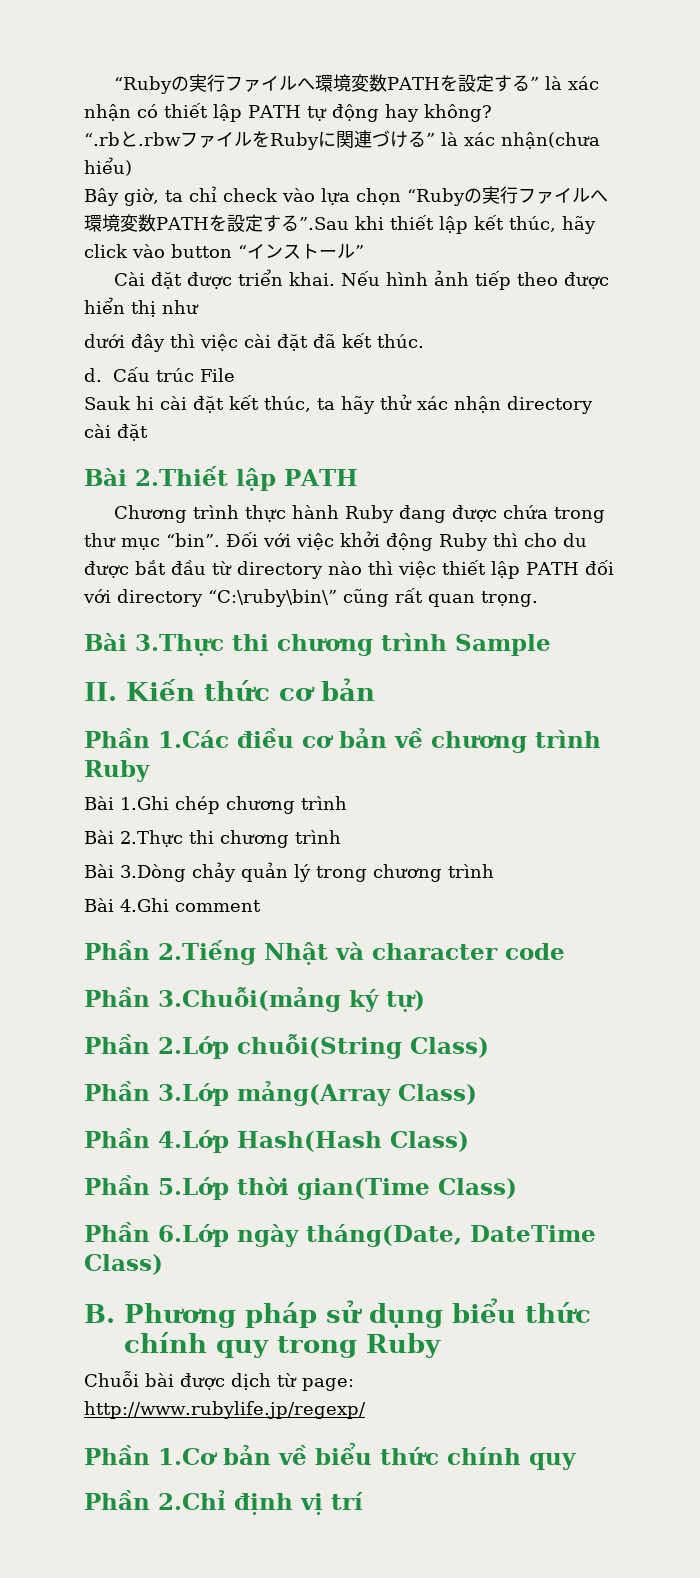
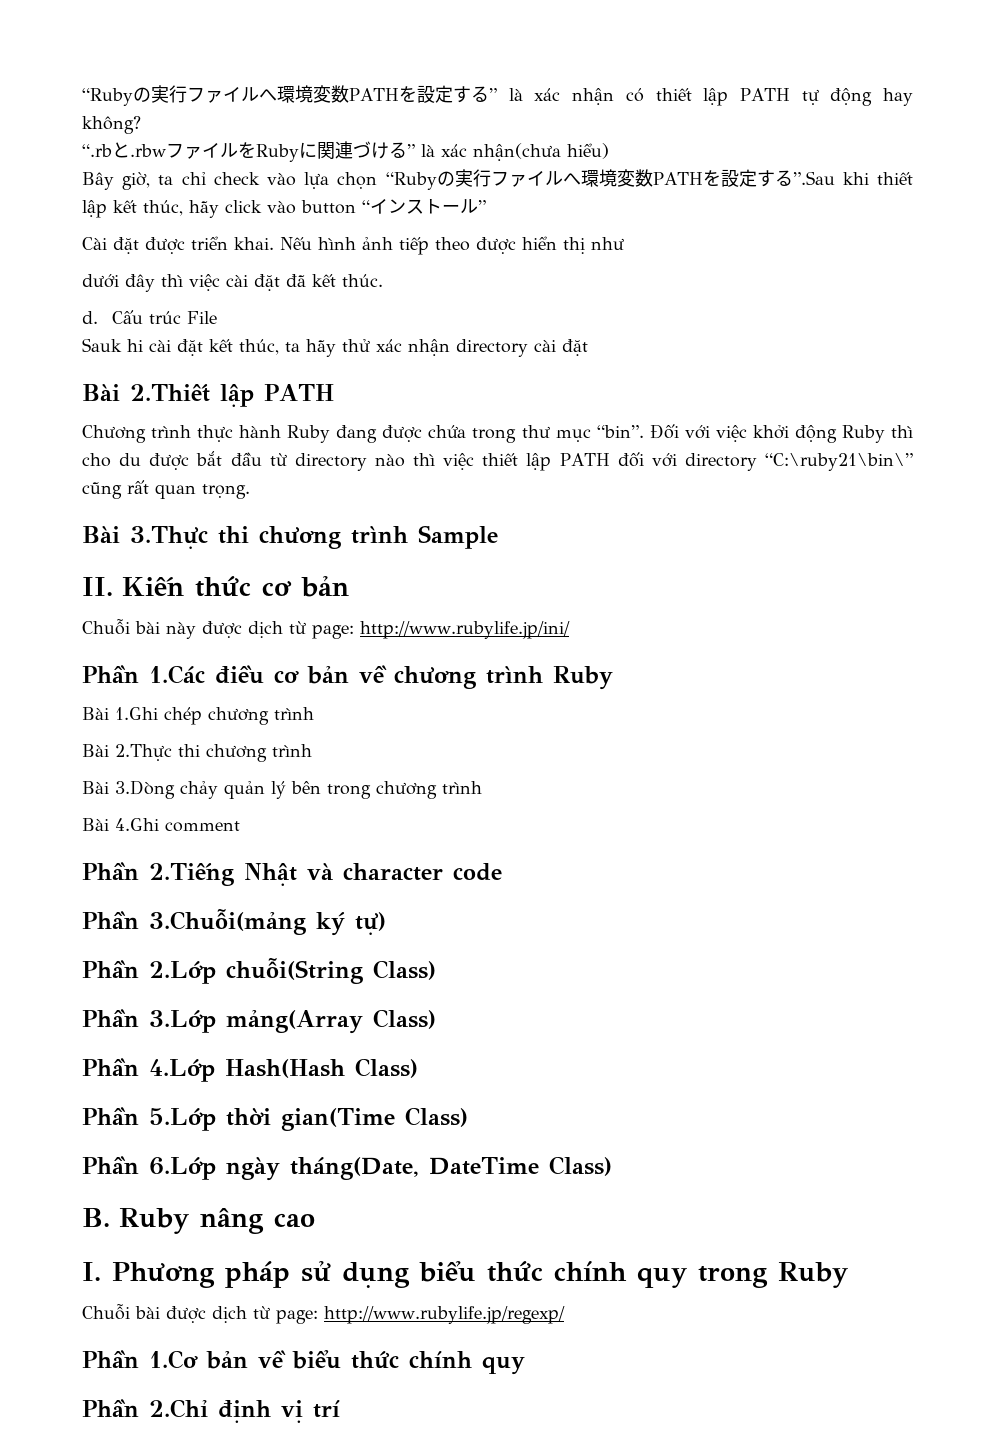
[208,589,337,607] “C:\ruby\bin\” -> [765,453,913,471] “C:\ruby21\bin\”
(375, 689) none -> [82,619,570,639] // Chuỗi bài này được dịch từ page: http://www.rubylife.jp/ini/
(311, 873) none -> [291,781,321,794] bên
(115, 1313) none -> [119,1208,315,1234] [82,1262,101,1281] Ruby nâng cao // I.

